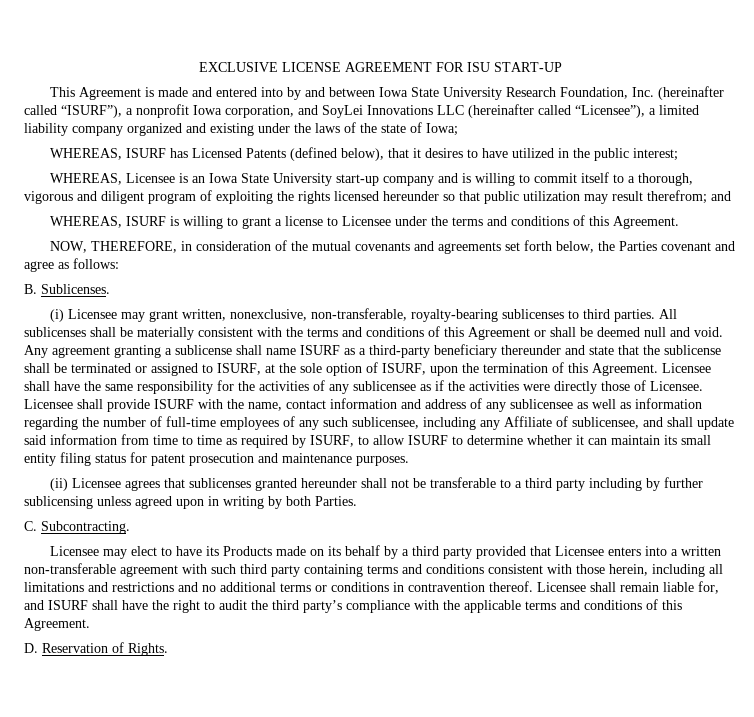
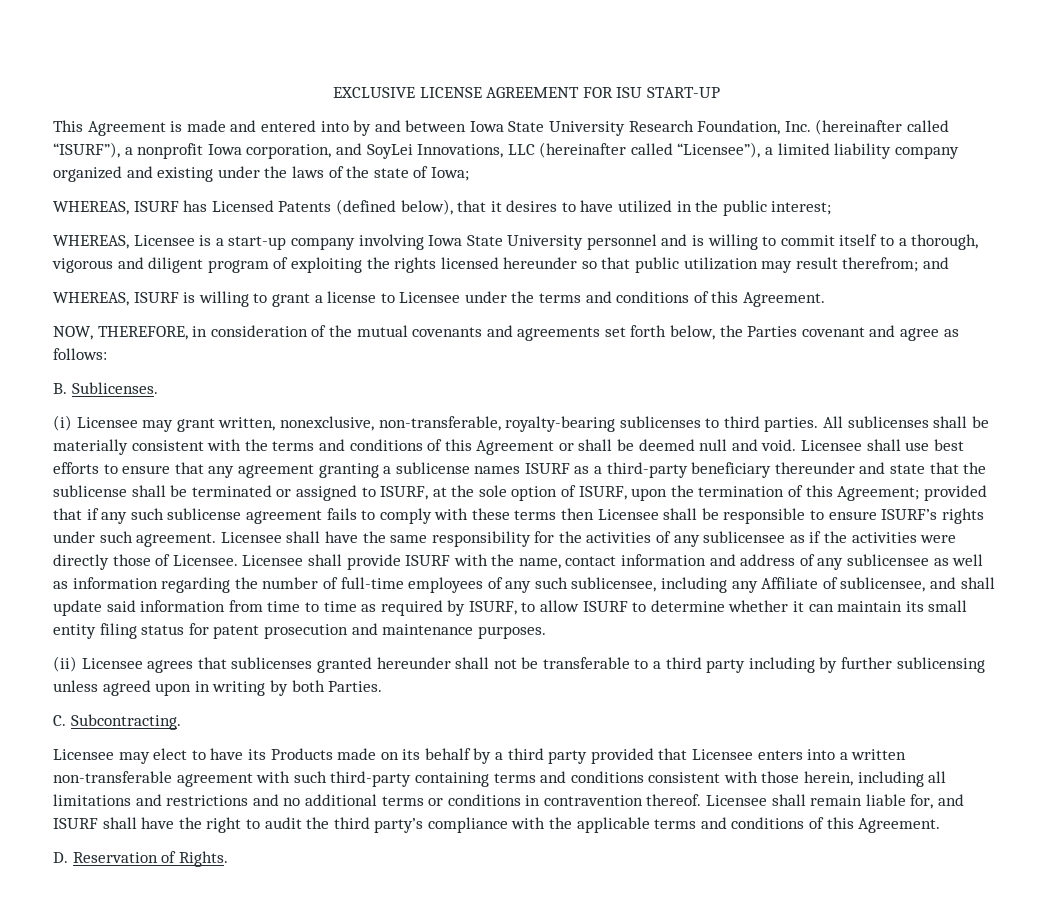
[367,105,433,115] Innovations -> [417,144,504,158] Innovations,
[192,173,435,186] an Iowa State University start-up company -> [215,234,657,250] a start-up company involving Iowa State University personnel
[24,345,48,358] Any -> [801,439,964,451] [53,462,235,478] Licensee shall use best efforts to ensure that any
[236,345,296,355] shall name -> [474,466,521,474] names
[592,363,658,376] Agreement. -> [837,485,987,501] [53,508,984,524] [53,531,217,547] Agreement; provided that if any such sublicense agreement fails to comply with these terms then Licensee shall be responsible to ensure ISURF’s rights under such agreement.
[240,564,300,577] third party -> [330,771,412,787] third-party

